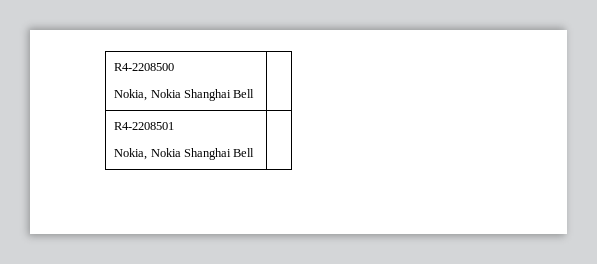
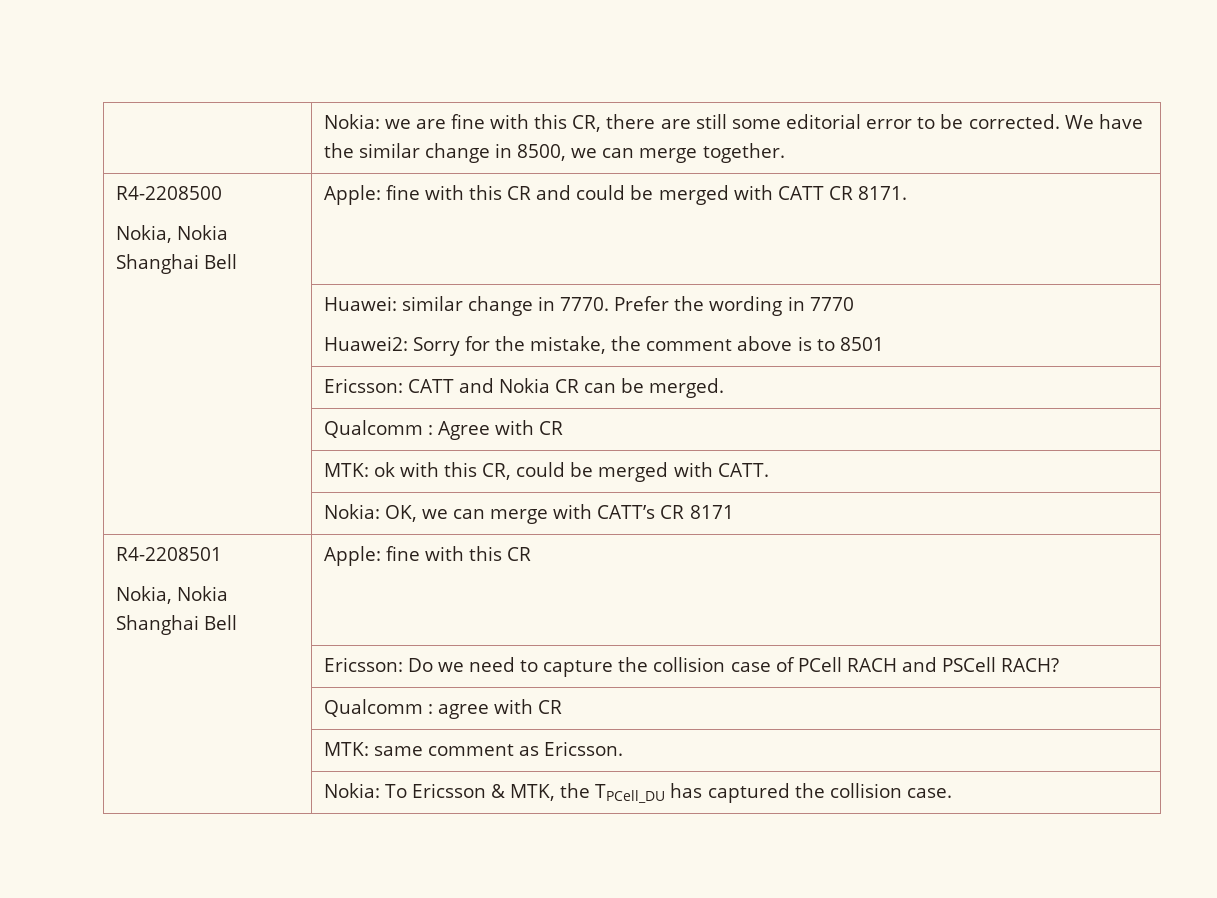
(114, 67) none -> [323,114,1143,132] [323,143,785,163] | Nokia: we are fine with this CR, there are still some editorial error to be corrected. We have the similar change in 8500, we can merge together. //
(255, 93) none -> [323,185,908,205] [323,296,854,316] [323,336,884,356] [323,378,725,398] [323,420,564,440] [323,462,769,482] [323,504,734,524] Apple: fine with this CR and could be merged with CATT CR 8171. // | Huawei: similar change in 7770. Prefer the wording in 7770 // Huawei2: Sorry for the mistake, the comment above is to 8501 // | Ericsson: CATT and Nokia CR can be merged. // | Qualcomm : Agree with CR // | MTK: ok with this CR, could be merged with CATT. // | Nokia: OK, we can merge with CATT’s CR 8171
(255, 152) none -> [323,546,532,566] [323,657,1060,677] [323,699,563,719] [323,741,624,756] [323,783,952,803] Apple: fine with this CR // | Ericsson: Do we need to capture the collision case of PCell RACH and PSCell RACH? // | Qualcomm : agree with CR // | MTK: same comment as Ericsson. // | Nokia: To Ericsson & MTK, the TPCell_DU has captured the collision case.

